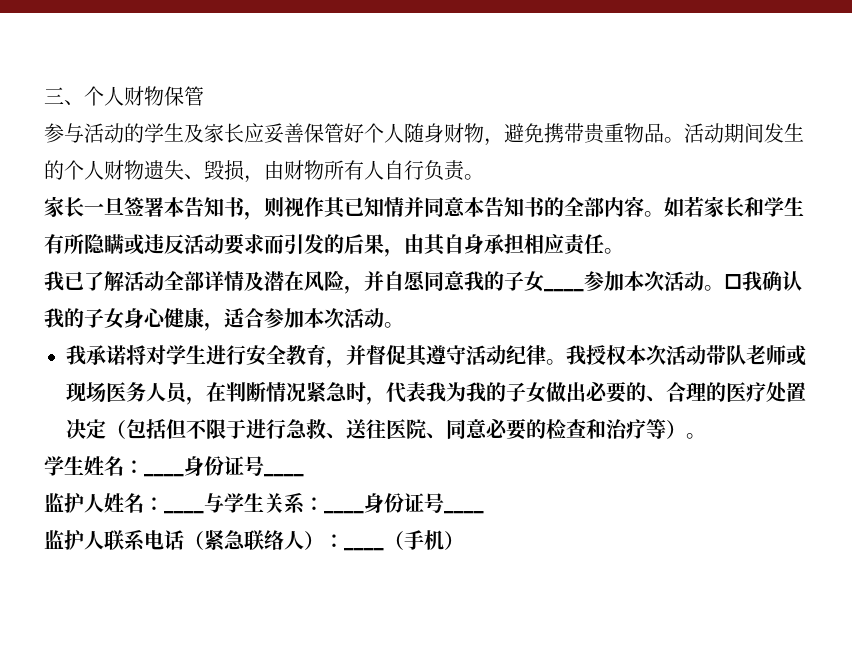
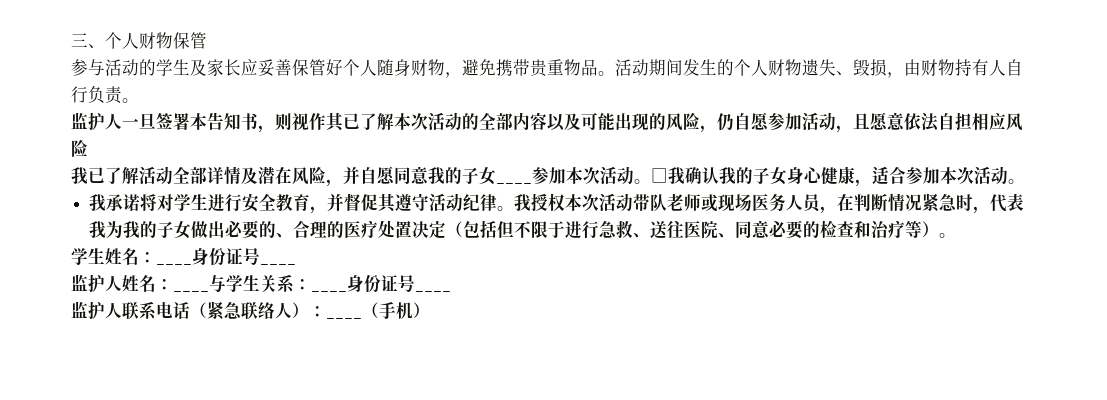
[324,160,344,180] 所 -> [955,59,972,76] 持
[44,196,84,217] 家长 -> [71,112,122,130] 监护人
[364,196,804,217] [44,234,624,257] 知情并同意本告知书的全部内容。如若家长和学生有所隐瞒或违反活动要求而引发的后果，由其自身承担相应责任。 -> [360,112,1023,133] [71,139,88,157] 了解本次活动的全部内容以及可能出现的风险，仍自愿参加活动，且愿意依法自担相应风险

